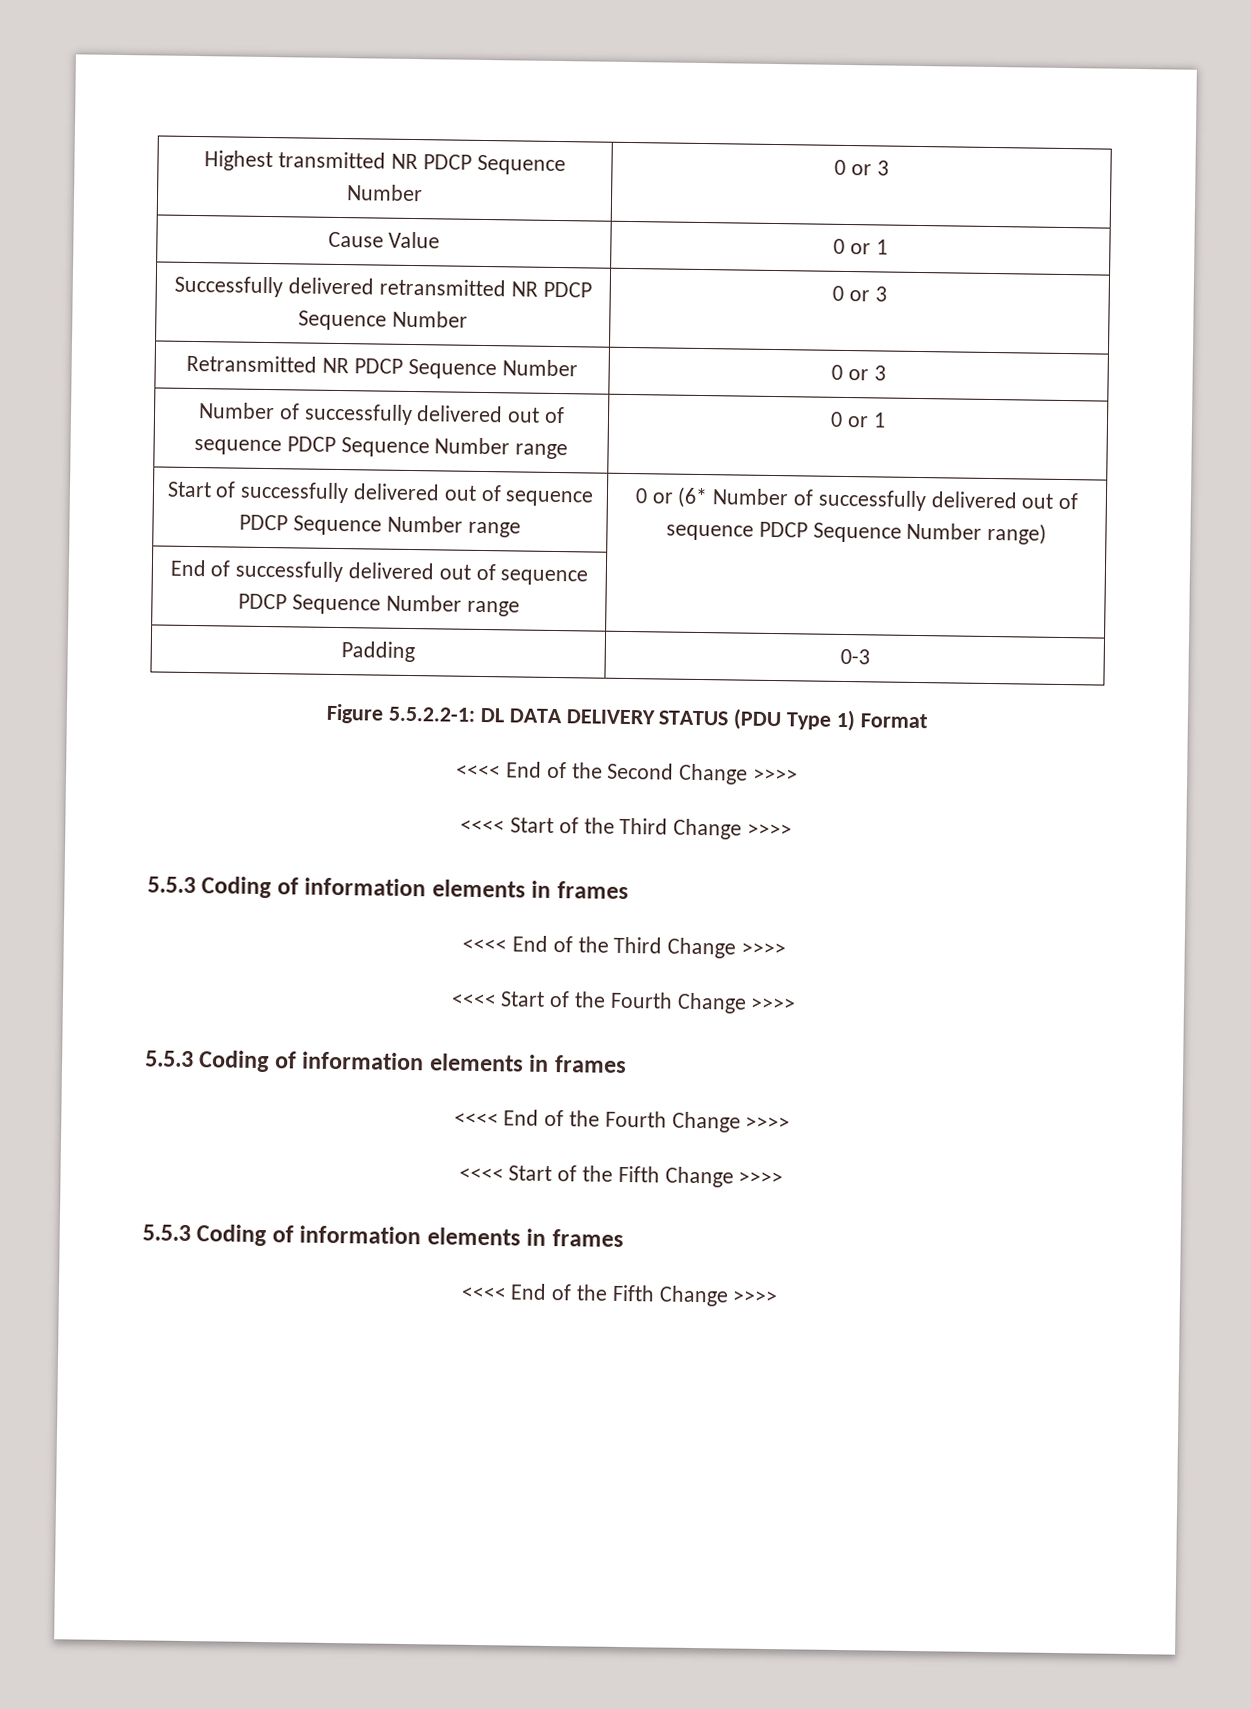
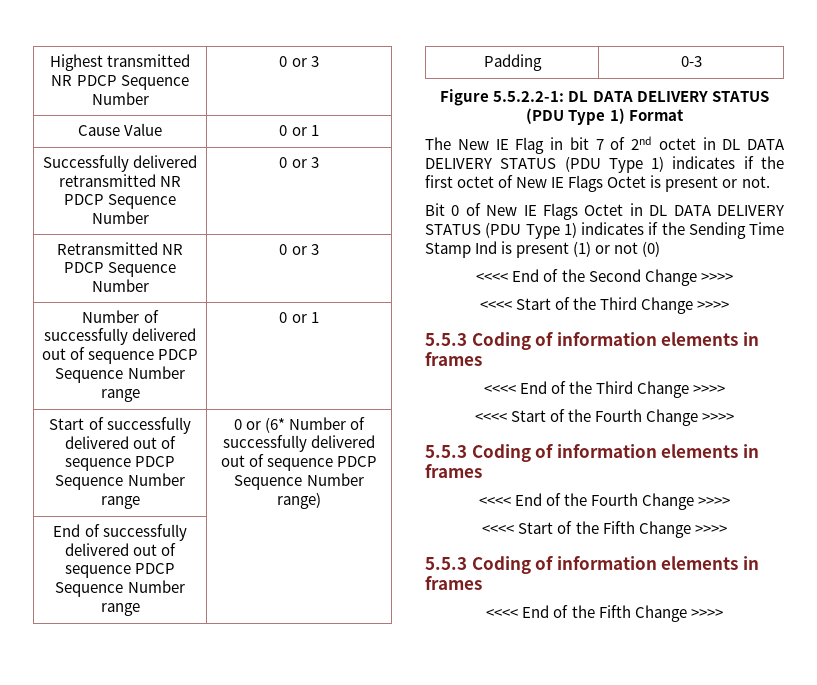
(928, 721) none -> [425,136,785,154] [425,156,784,173] [425,175,770,192] [425,203,784,220] [425,222,784,239] [425,241,661,258] // The New IE Flag in bit 7 of 2nd octet in DL DATA DELIVERY STATUS (PDU Type 1) indicates if the first octet of New IE Flags Octet is present or not. // Bit 0 of New IE Flags Octet in DL DATA DELIVERY STATUS (PDU Type 1) indicates if the Sending Time Stamp Ind is present (1) or not (0)

